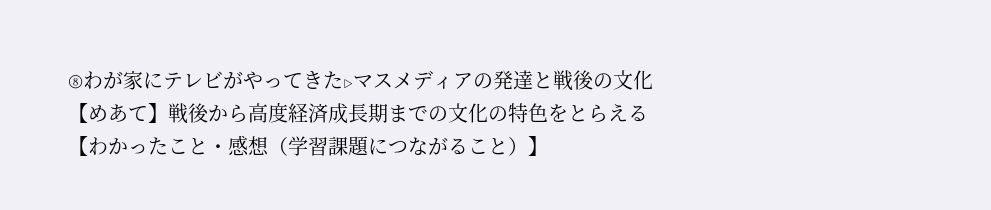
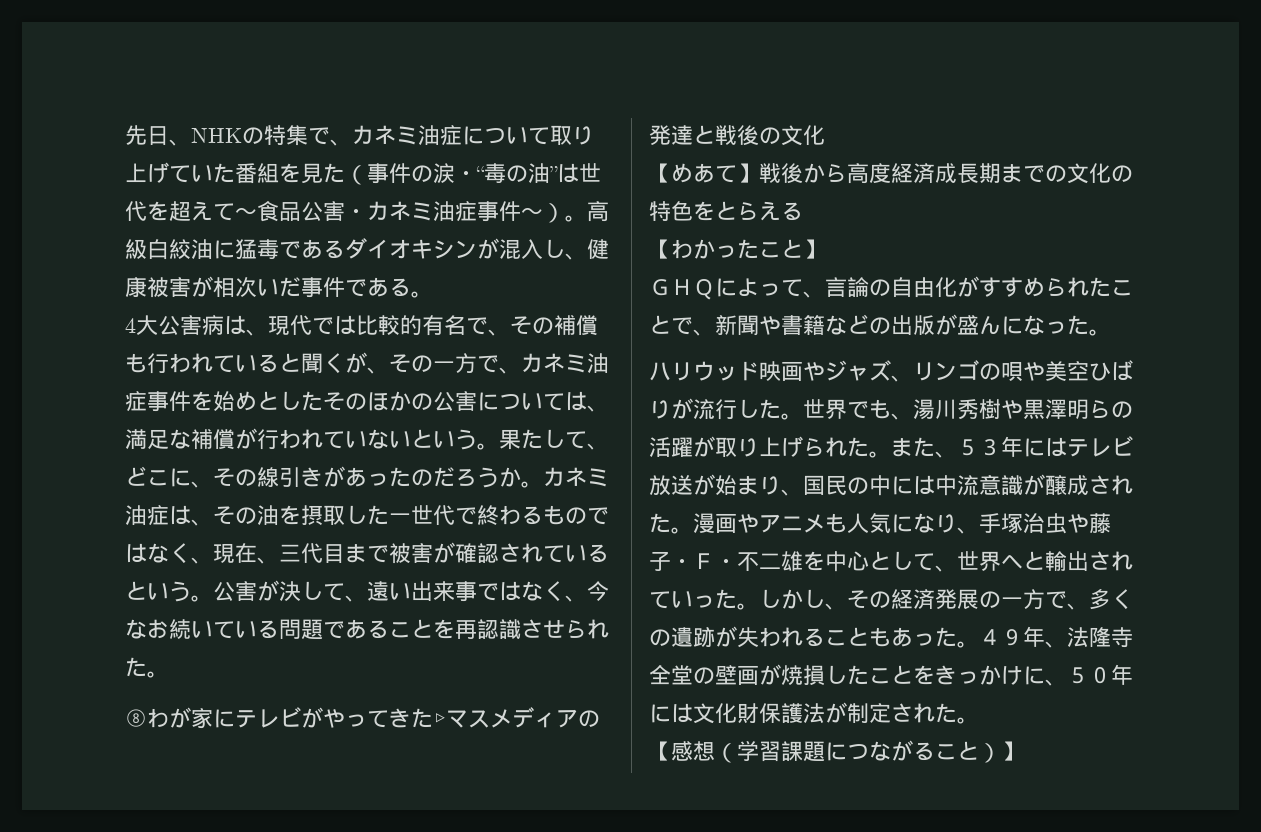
(68, 82) none -> [125,125,594,146] [125,162,601,185] [125,200,609,223] [125,238,609,260] [125,276,433,298] [125,314,598,336] [125,352,609,374] [125,391,609,412] [125,428,609,450] [125,466,609,488] [125,505,609,526] [125,542,609,564] [125,580,609,602] [125,619,609,640] [125,657,169,678] 先日、NHKの特集で、カネミ油症について取り上げていた番組を見た（事件の涙・“毒の油”は世代を超えて〜食品公害・カネミ油症事件〜）。高級白絞油に猛毒であるダイオキシンが混入し、健康被害が相次いだ事件である。 // 4大公害病は、現代では比較的有名で、その補償も行われていると聞くが、その一方で、カネミ油症事件を始めとしたそのほかの公害については、満足な補償が行われていないという。果たして、どこに、その線引きがあったのだろうか。カネミ油症は、その油を摂取した一世代で終わるものではなく、現在、三代目まで被害が確認されているという。公害が決して、遠い出来事ではなく、今なお続いている問題であることを再認識させられた。 //
[208,144,228,154] ・ -> [803,239,825,259] [649,276,1133,300] [649,314,1111,336] [649,360,1133,382] [649,398,1133,420] [649,436,1133,458] [649,474,1133,496] [649,513,1111,534] [649,551,1133,572] [649,589,1133,610] [649,626,1133,648] [649,664,1133,686] [649,702,979,724] [649,741,671,761] 】 // ＧＨＱによって、言論の自由化がすすめられたことで、新聞や書籍などの出版が盛んになった。 // ハリウッド映画やジャズ、リンゴの唄や美空ひばりが流行した。世界でも、湯川秀樹や黒澤明らの活躍が取り上げられた。また、５３年にはテレビ放送が始まり、国民の中には中流意識が醸成された。漫画やアニメも人気になり、手塚治虫や藤子・Ｆ・不二雄を中心として、世界へと輸出されていった。しかし、その経済発展の一方で、多くの遺跡が失われることもあった。４９年、法隆寺全堂の壁画が焼損したことをきっかけに、５０年には文化財保護法が制定された。 // 【

